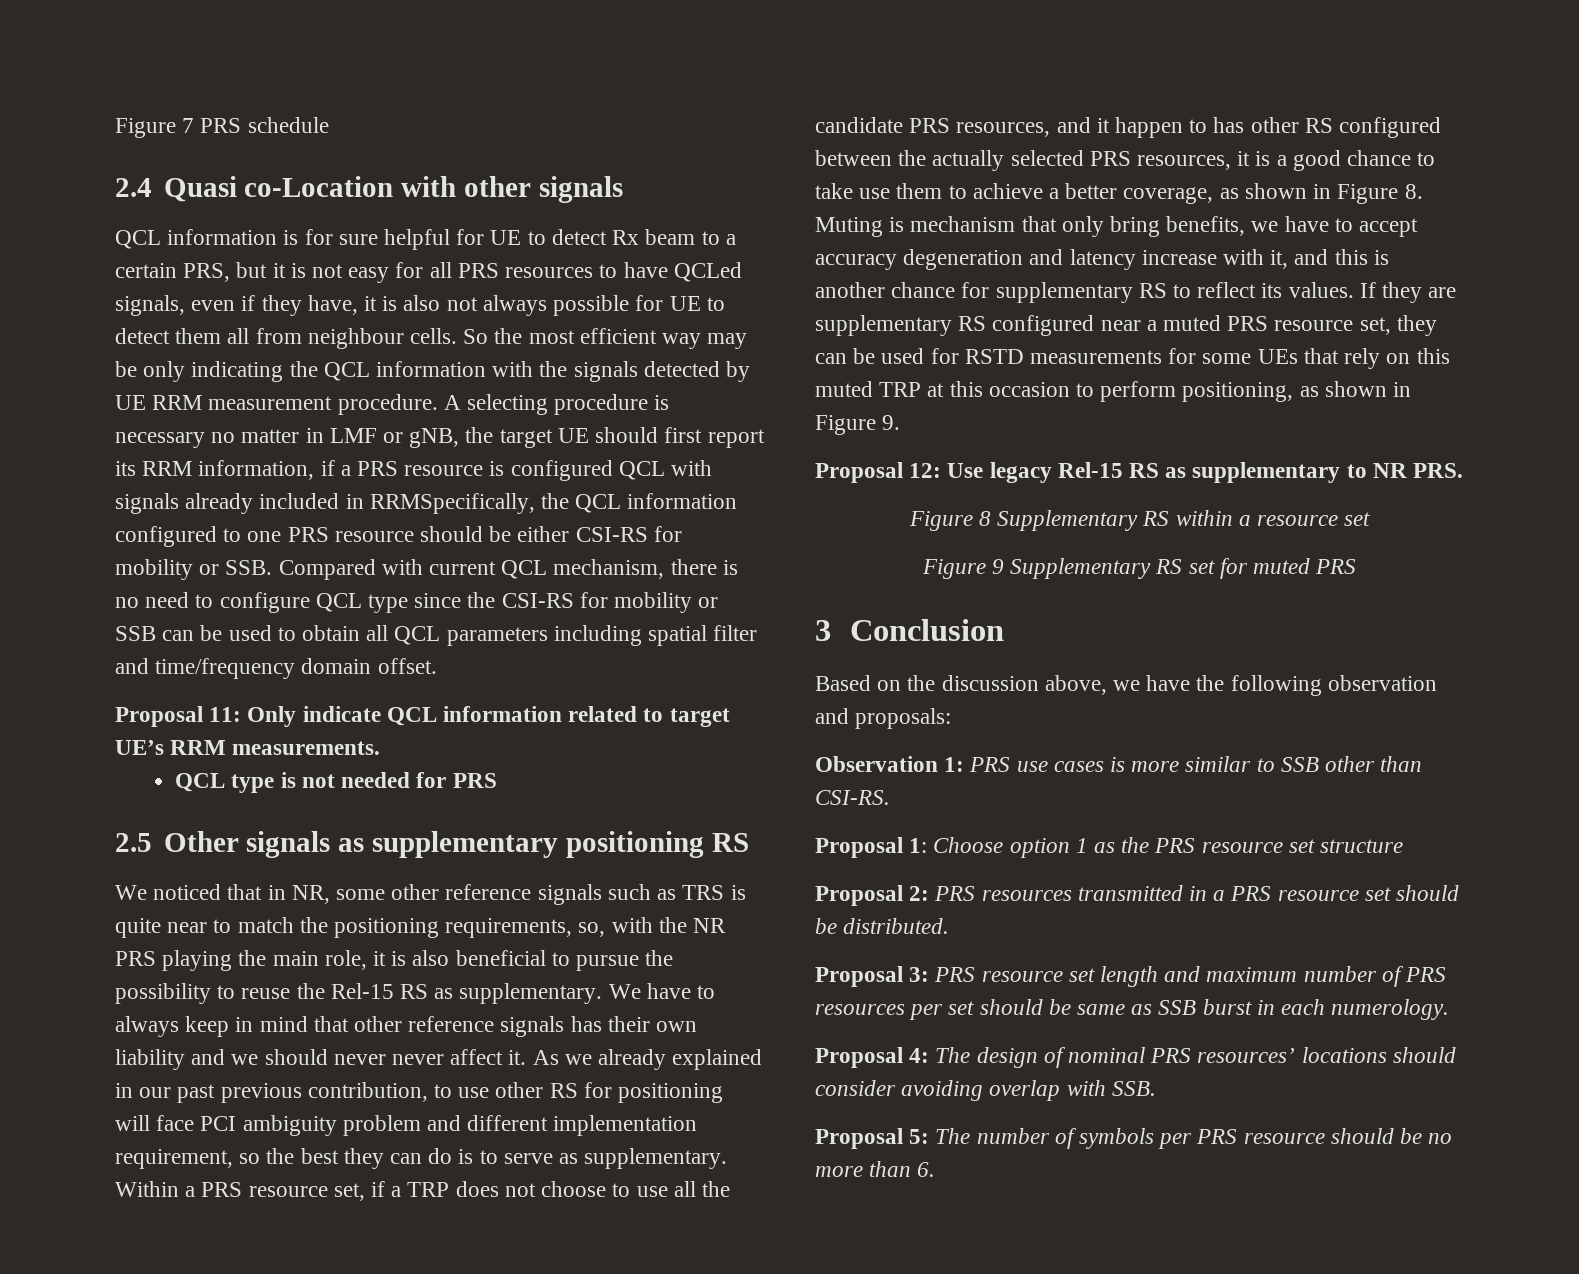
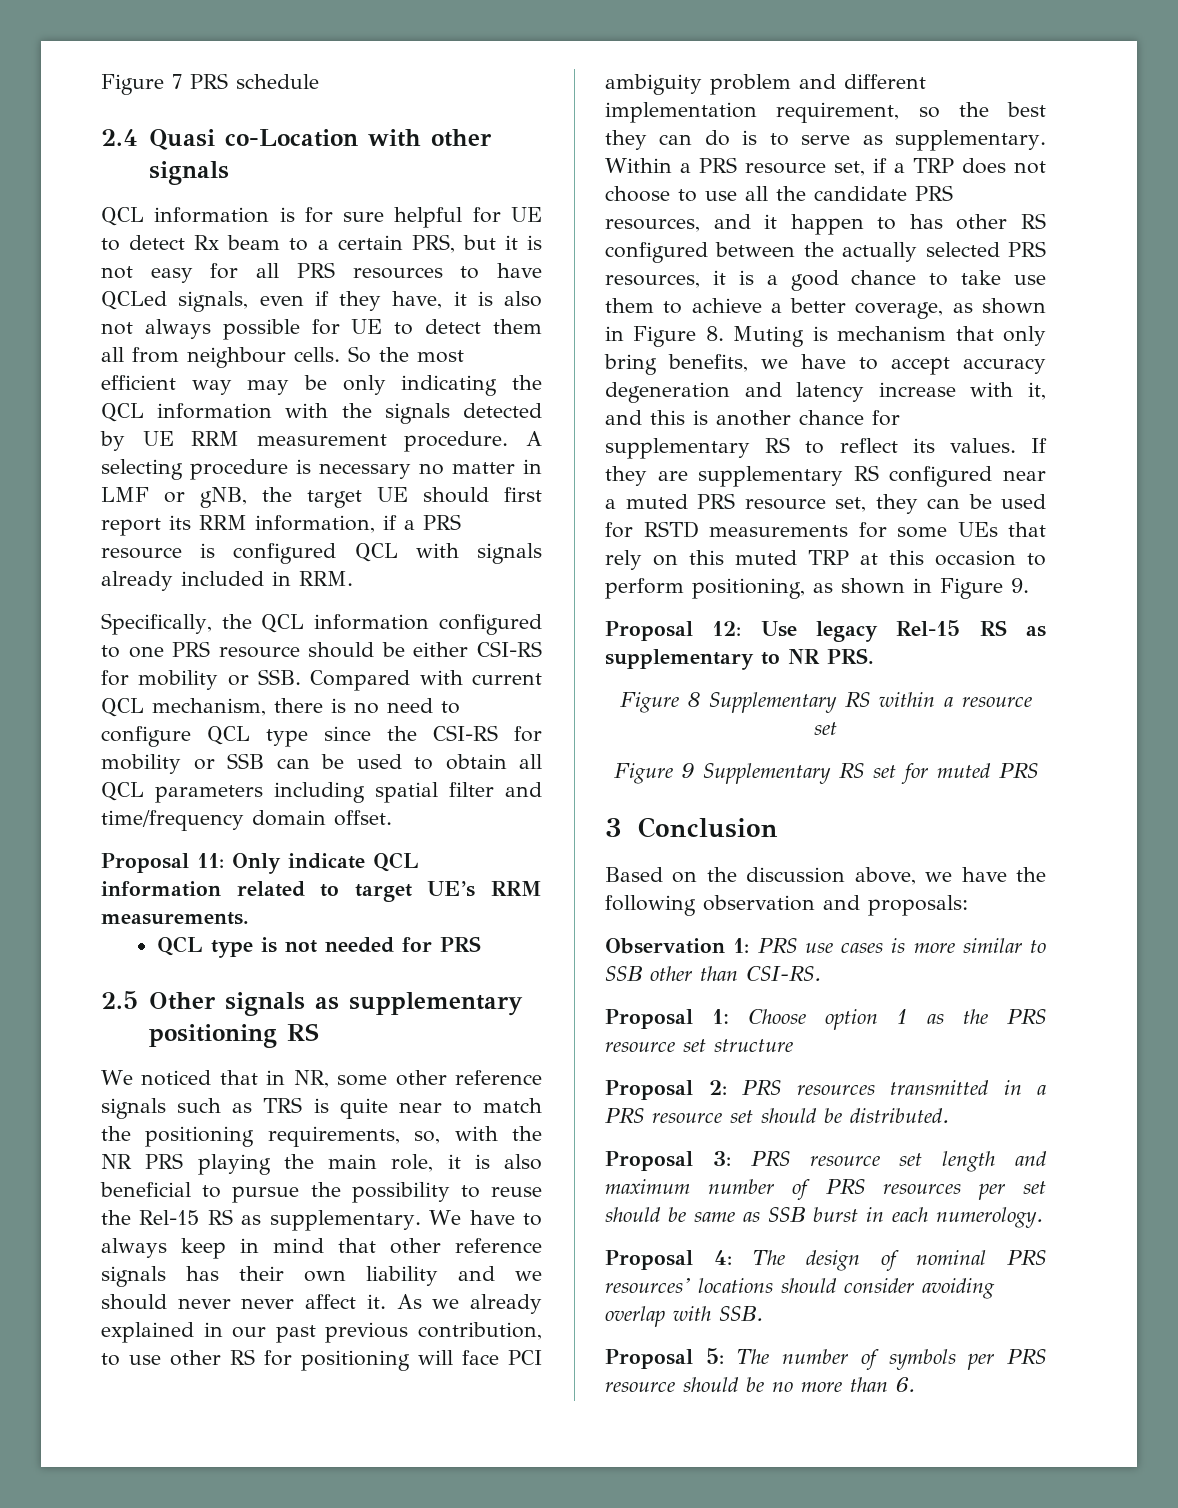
[369,493,535,514] RRMSpecifically, -> [299,571,353,586] [101,613,212,635] RRM. // Specifically,

